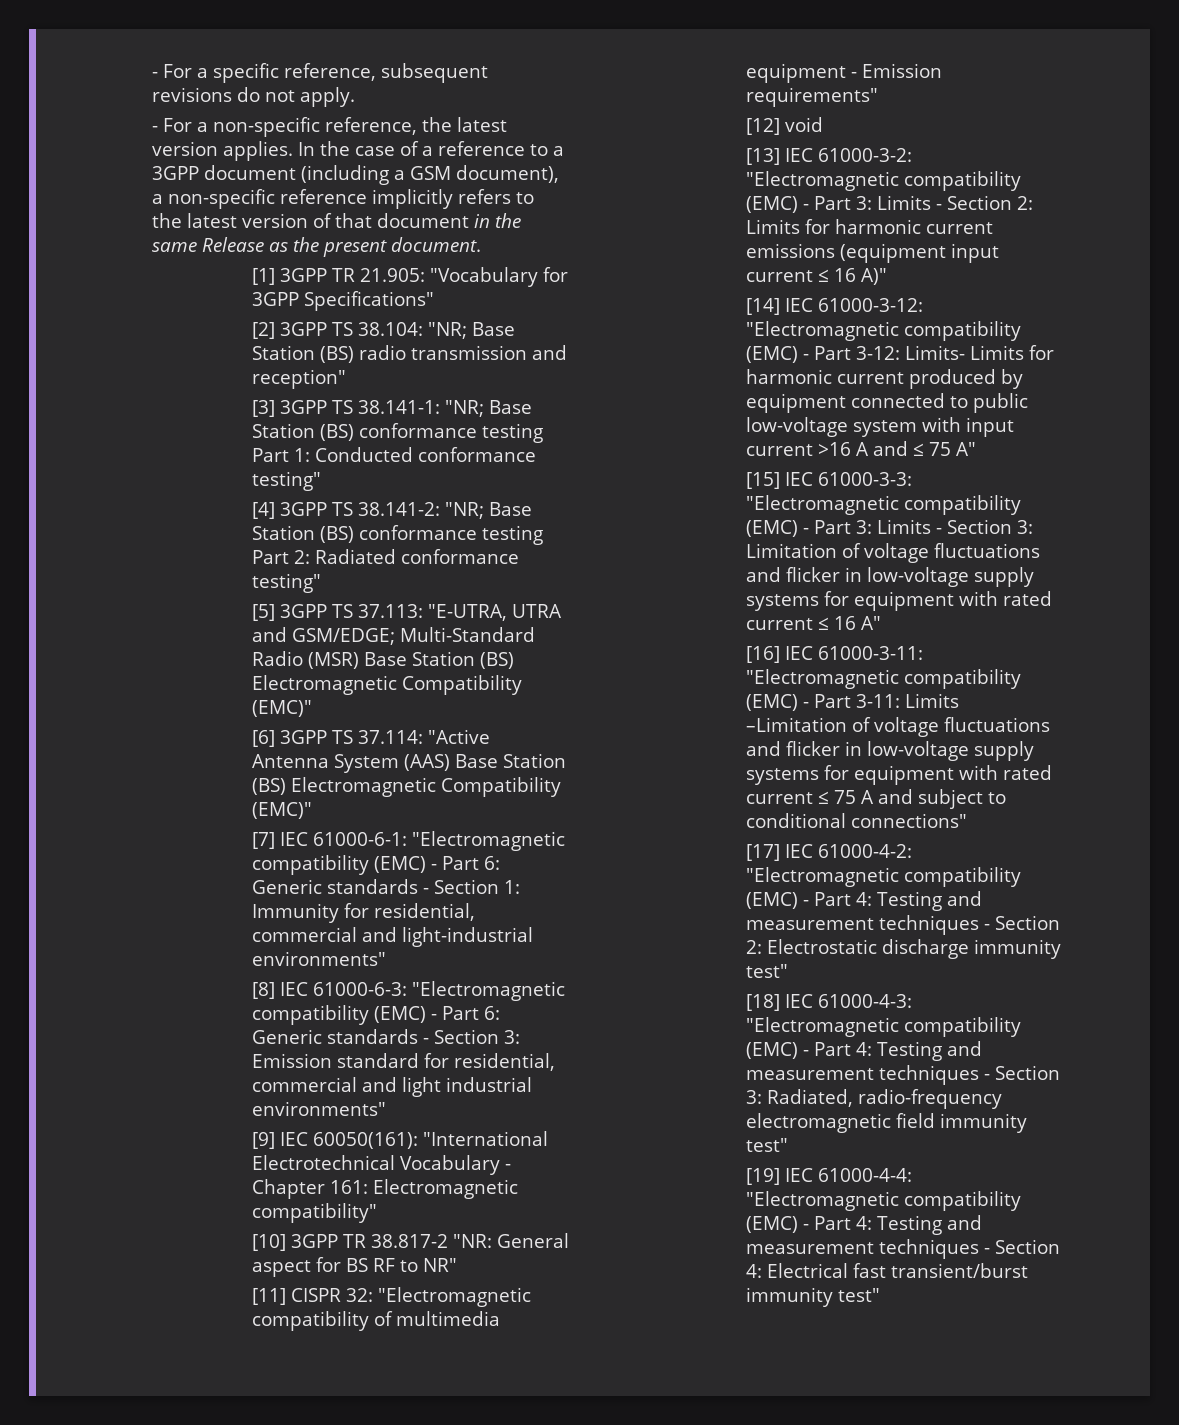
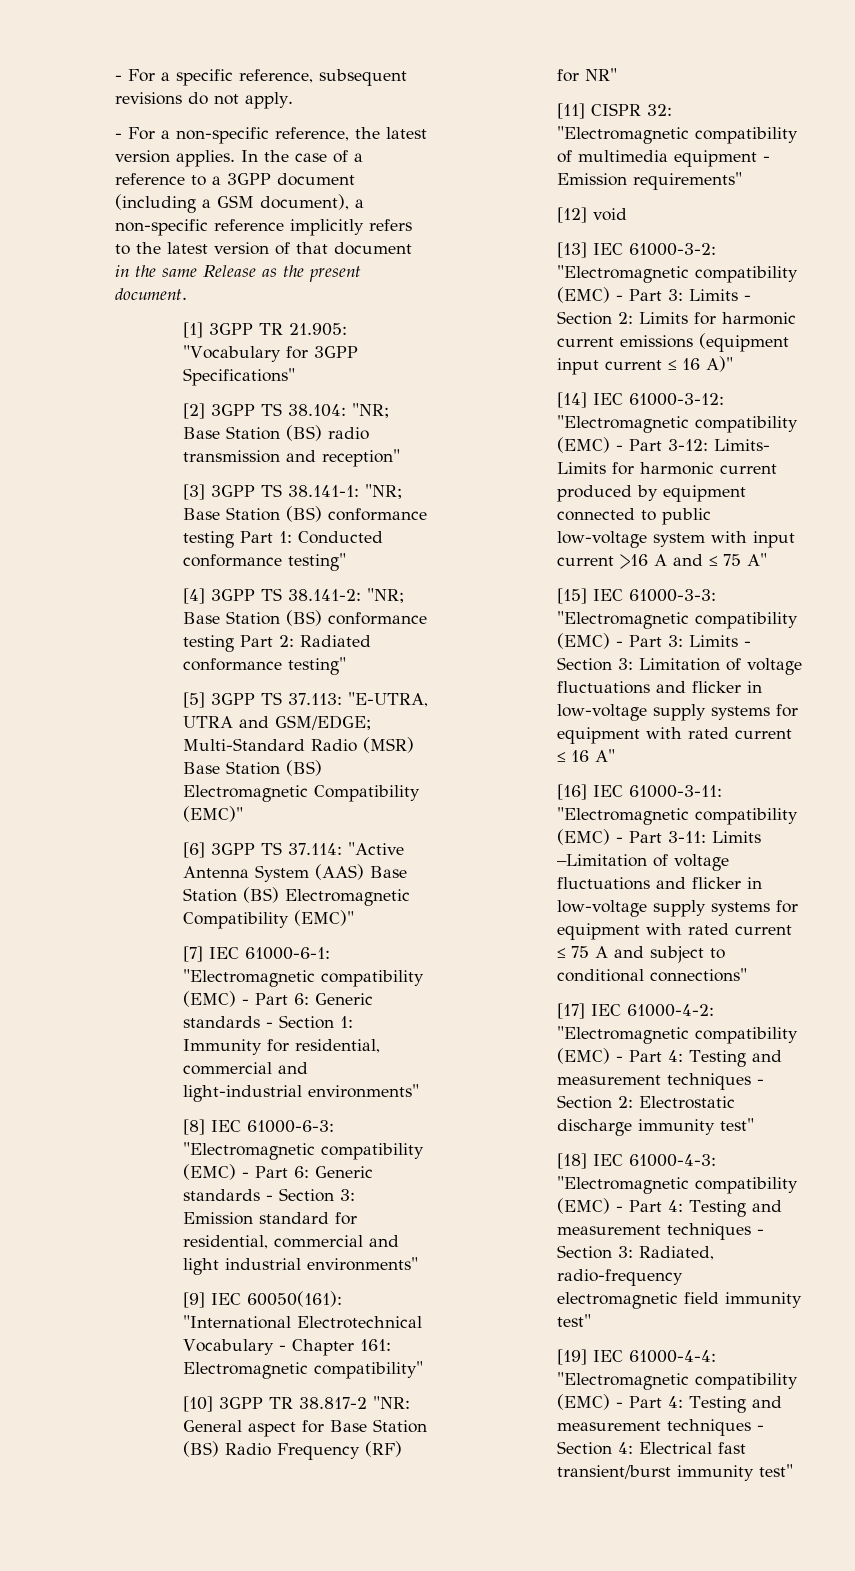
[345,1258,418,1272] BS RF to -> [329,1419,427,1433] [182,1441,402,1460] [556,69,579,82] Base Station (BS) Radio Frequency (RF) for

